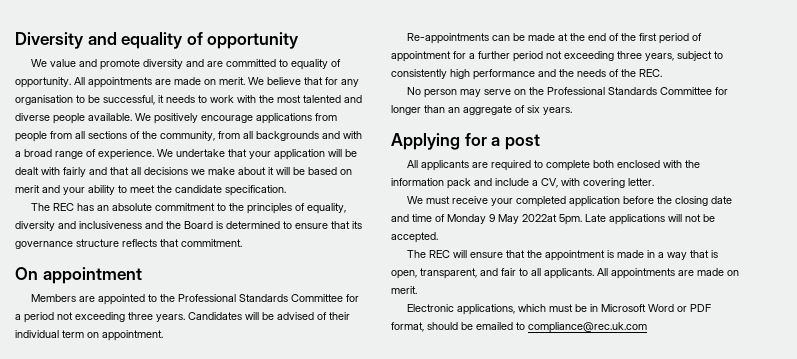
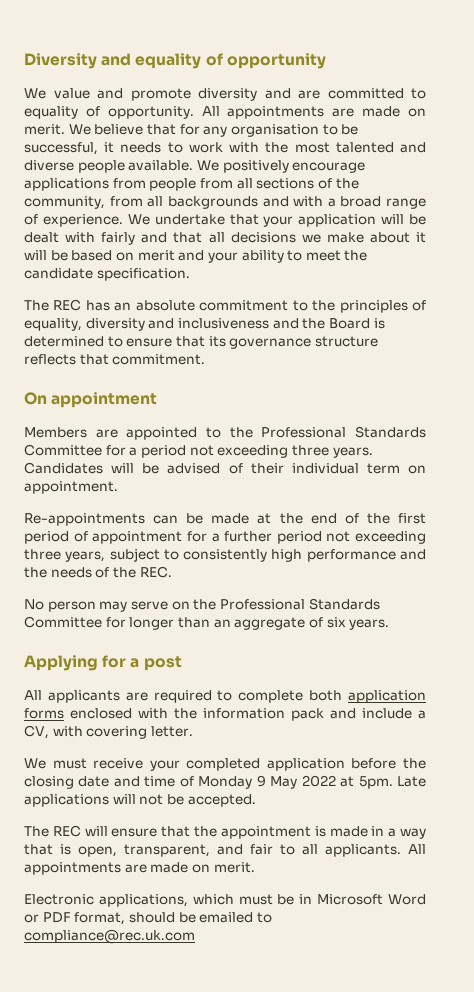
(614, 164) none -> [348,690,426,703] [24,708,64,719] application forms
[522,214,557,222] 2022at -> [301,775,355,787] 2022 at

